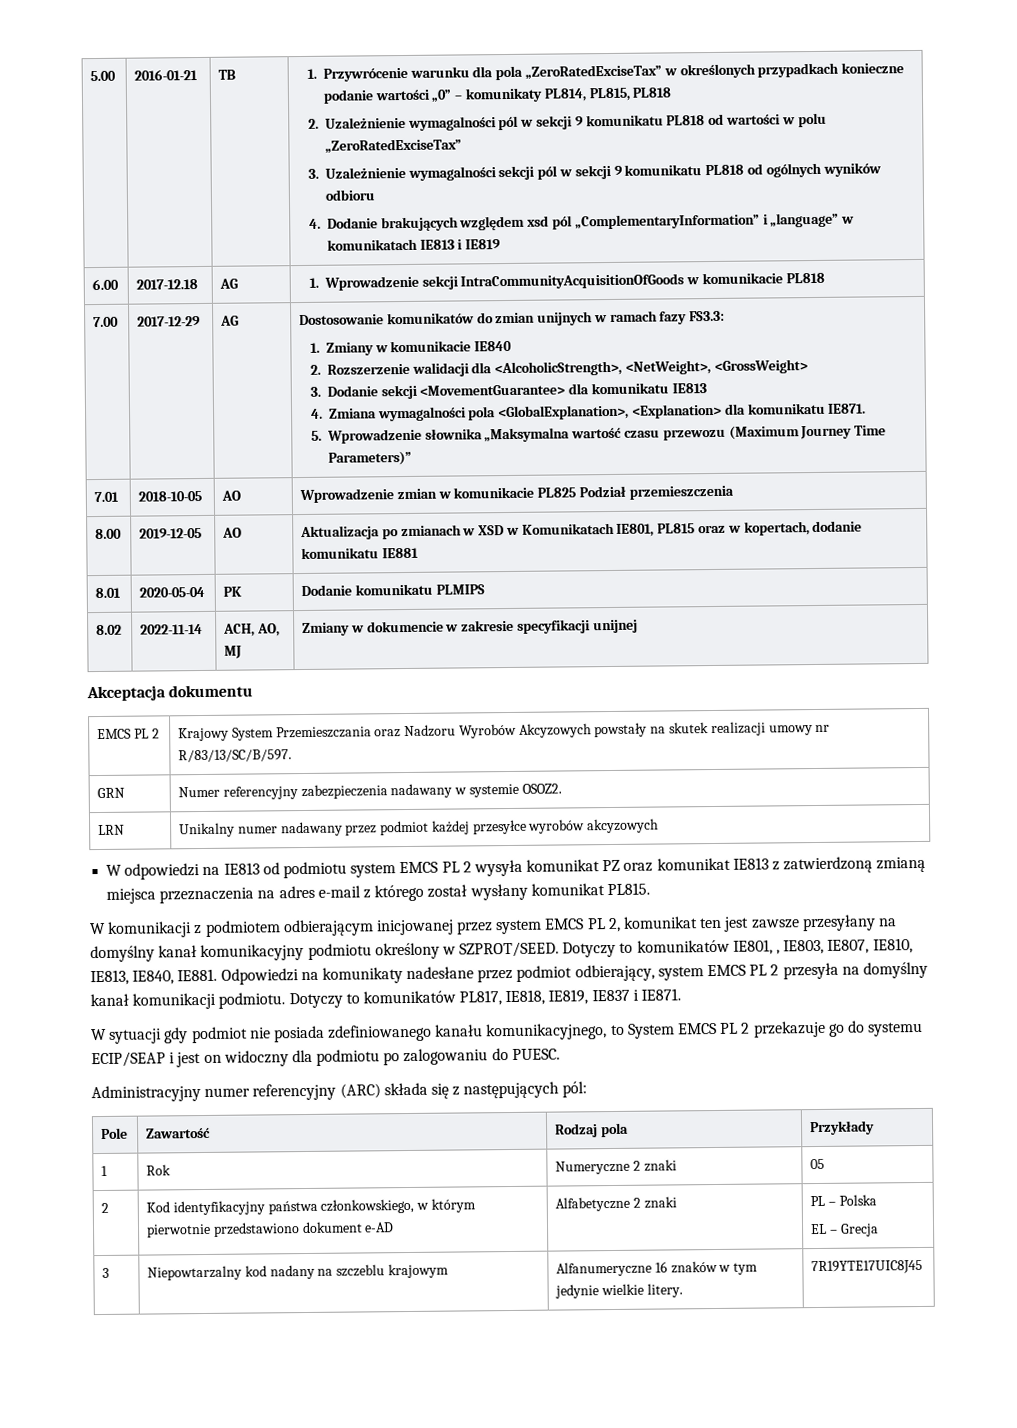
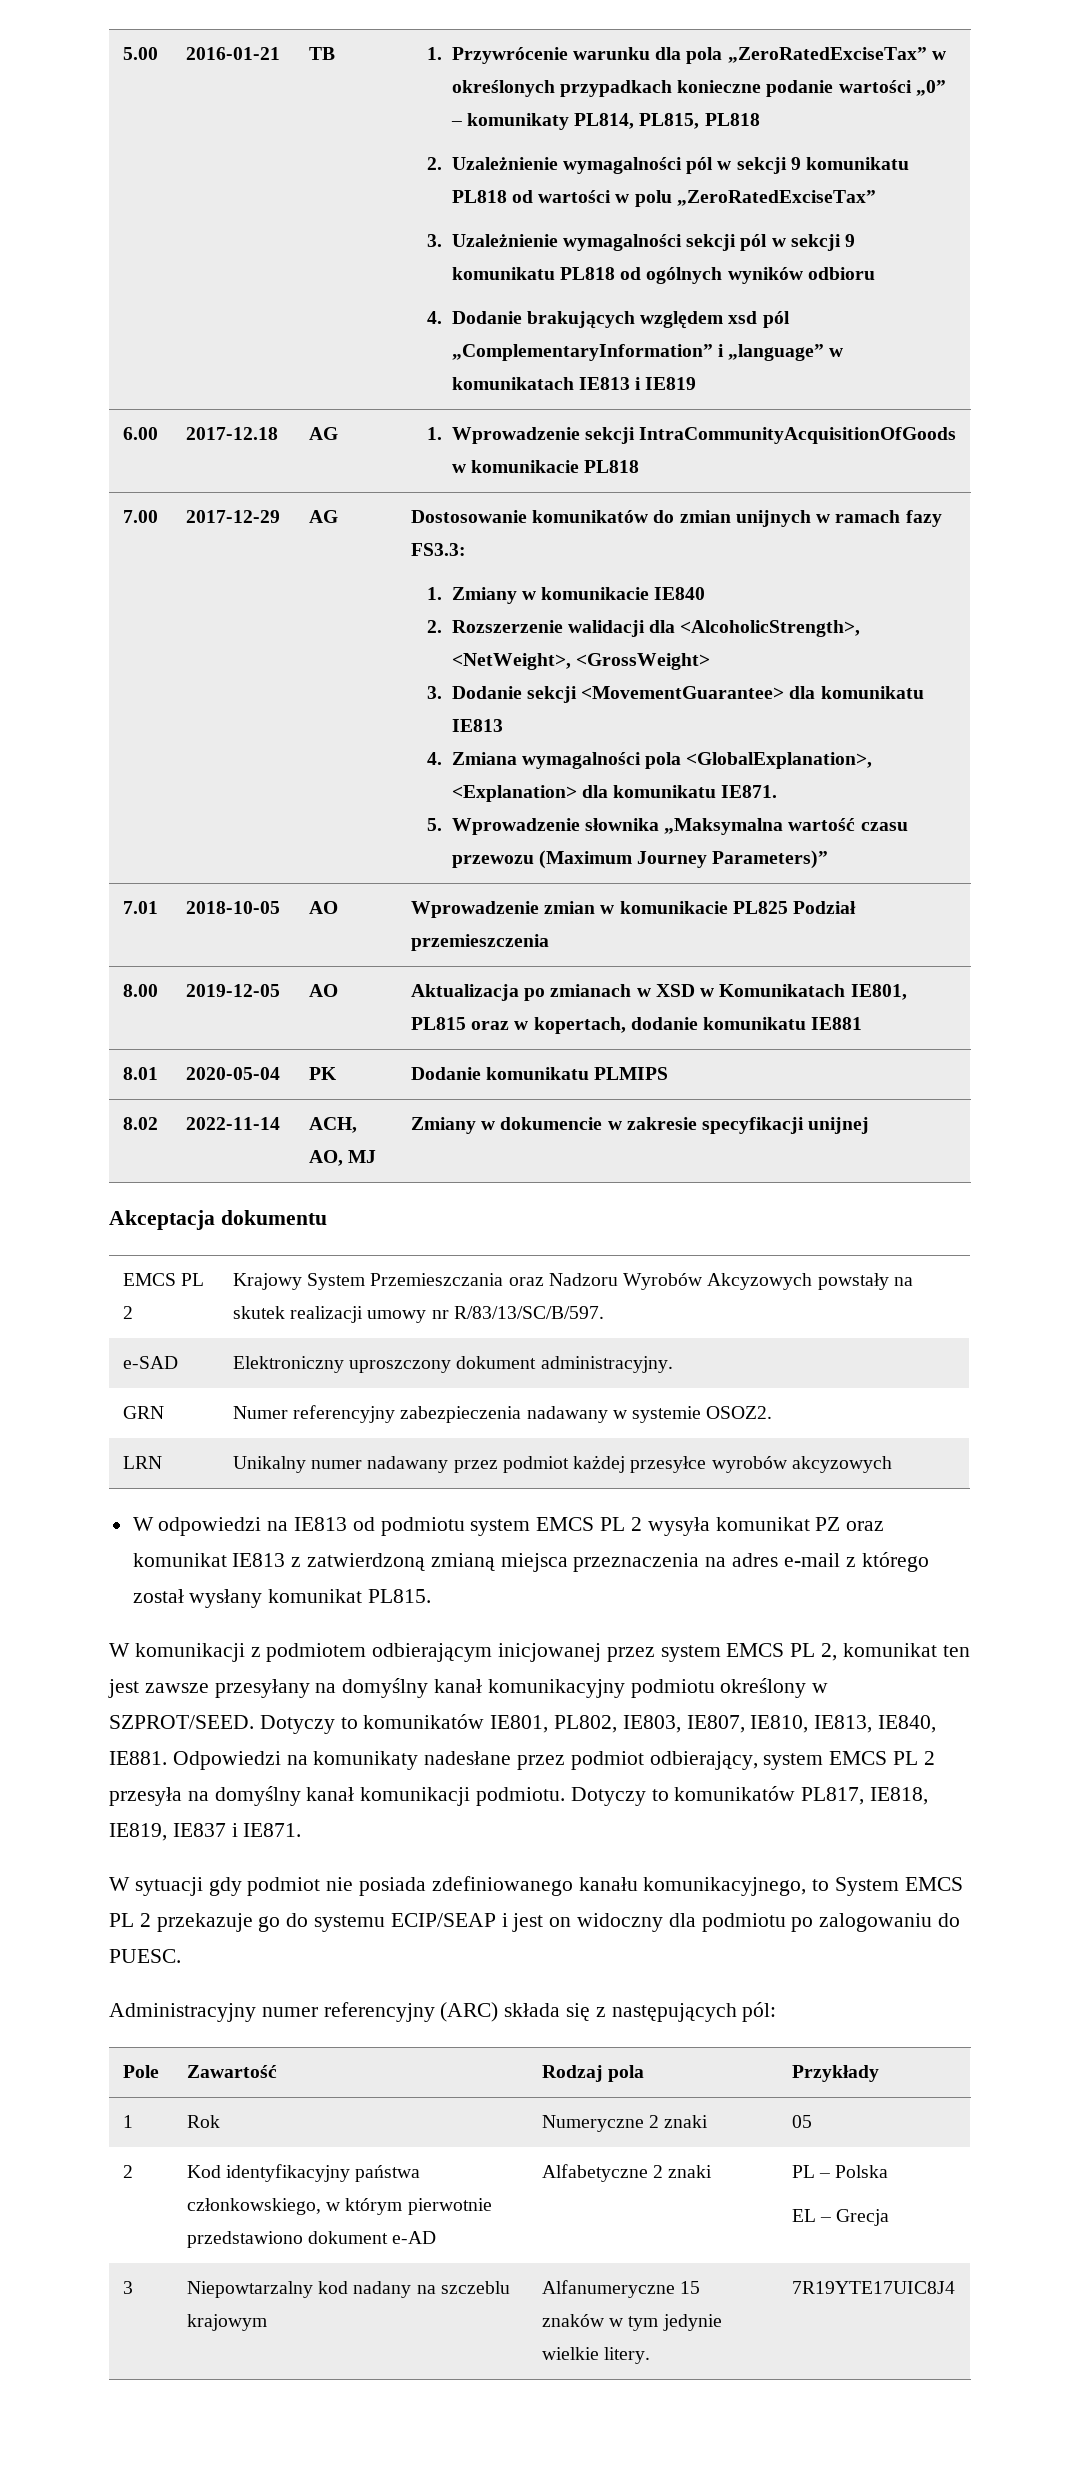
[854,425,887,436] Time -> (708, 859) none
(293, 756) none -> [122,1356,178,1369] [232,1356,673,1373] // e-SAD | Elektroniczny uproszczony dokument administracyjny.
[776,949,781,955] , -> [554,1715,618,1733] PL802,
[654,1261,668,1273] 16 -> [680,2281,701,2294] 15
[811,1259,924,1275] 7R19YTE17UIC8J45 -> [791,2281,955,2294] 7R19YTE17UIC8J4

